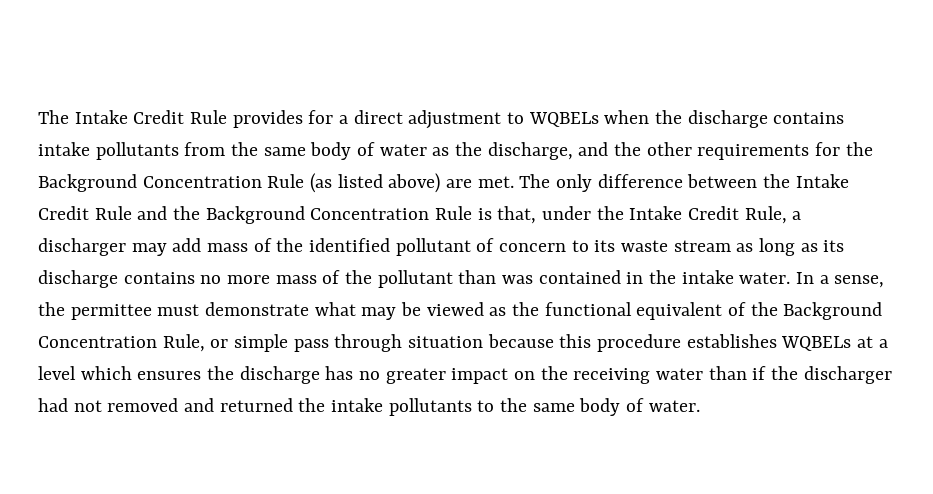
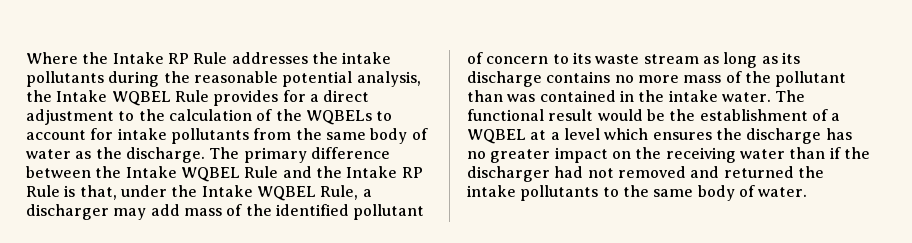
[38,110,185,124] The Intake Credit -> [26,52,392,64] [26,71,421,87] [26,90,171,106] Where the Intake RP Rule addresses the intake pollutants during the reasonable potential analysis, the Intake WQBEL
[528,110,845,128] WQBELs when the discharge contains -> [138,109,393,125] [26,128,114,140] the calculation of the WQBELs to account for
[487,142,873,160] [38,173,593,193] discharge, and the other requirements for the Background Concentration Rule (as listed above) are met. The only -> [125,147,307,163] discharge. The primary
[38,206,89,220] Credit -> [180,167,240,182] WQBEL
[205,206,430,224] Background Concentration -> [346,166,423,178] Intake RP
[688,206,740,220] Credit -> [256,186,316,201] WQBEL
[796,272,885,288] [38,302,883,320] [38,334,852,352] In a sense, the permittee must demonstrate what may be viewed as the functional equivalent of the Background Concentration Rule, or simple pass through situation because this procedure establishes WQBELs -> [775,90,806,102] [467,109,841,121] [467,129,526,144] The functional result would be the establishment of a WQBEL

